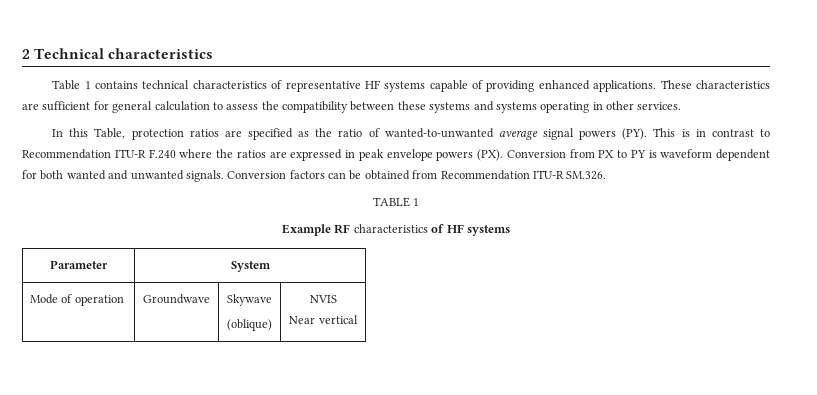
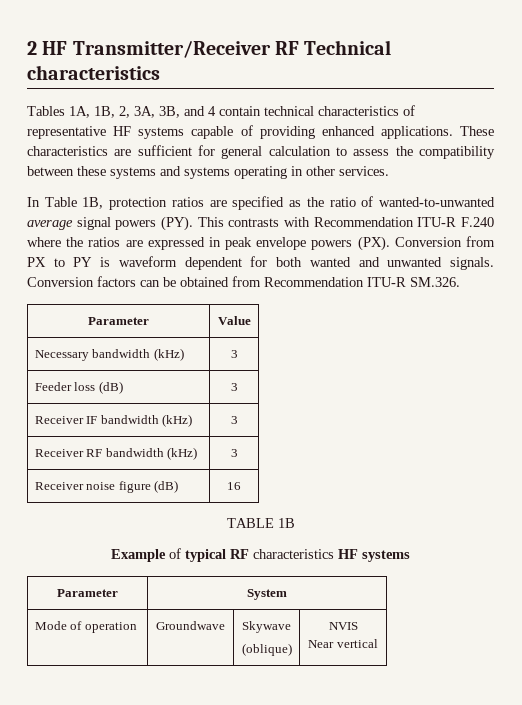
(30, 54) none -> [42,41,299,58] HF Transmitter/Receiver RF
[52,80,138,90] Table 1 contains -> [27,106,261,118] Tables 1A, 1B, 2, 3A, 3B, and 4 contain
[69,128,126,139] this Table, -> [44,197,104,209] Table 1B,
[681,129,770,137] is in contrast to -> [228,217,310,227] contrasts with
(607, 175) none -> [88,317,149,325] [217,316,251,325] [34,348,184,361] [230,350,238,358] [34,381,123,394] [230,383,238,391] [34,414,193,427] [230,416,238,424] [34,447,198,460] [230,449,238,457] [34,480,179,493] [227,482,241,490] // Parameter | Value // Necessary bandwidth (kHz) | 3 // Feeder loss (dB) | 3 // Receiver IF bandwidth (kHz) | 3 // Receiver RF bandwidth (kHz) | 3 // Receiver noise figure (dB) | 16
[413,198,420,206] 1 -> [277,518,295,528] 1B
(332, 230) none -> [169,548,226,562] of typical
[431,224,445,233] of -> (334, 554) none

